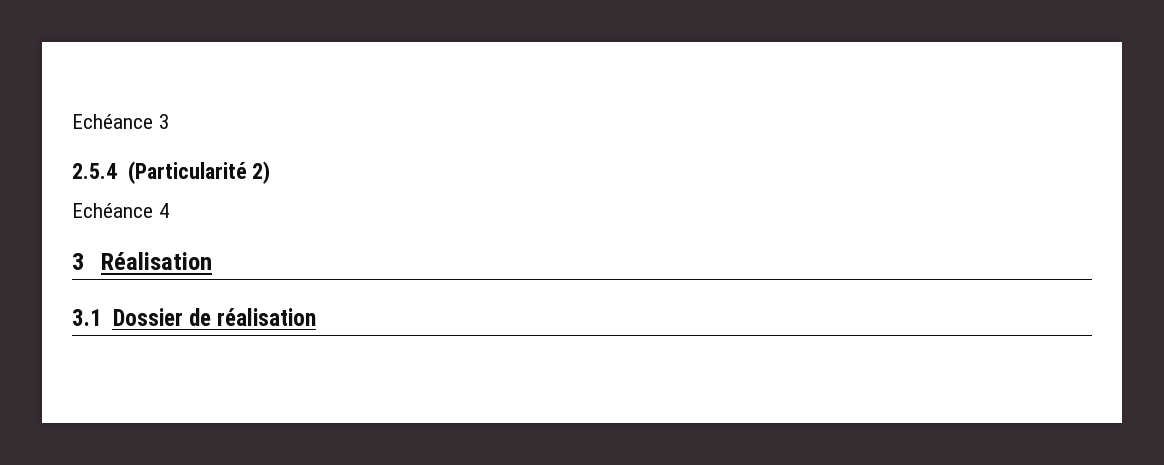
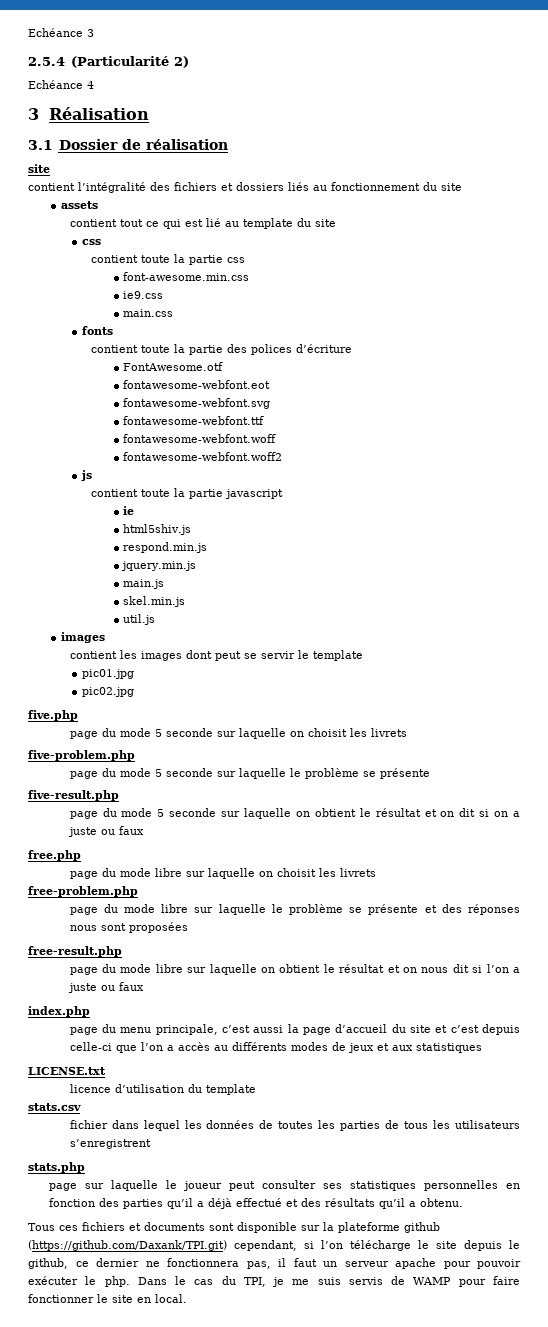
(316, 317) none -> [28,164,50,173] [28,182,462,193] [60,201,98,209] [69,218,336,229] [81,239,101,245] [90,254,245,265] [123,272,250,281] [123,291,164,299] [123,309,174,317] [81,326,113,335] [90,344,352,355] [123,362,224,371] [123,380,271,389] [123,398,271,409] [123,416,265,425] [123,434,277,443] [123,452,283,461] [80,470,92,481] [90,488,283,499] [123,506,135,515] [123,524,192,535] [123,542,208,553] [121,561,197,571] [123,579,165,589] [123,596,186,607] [123,614,156,625] [60,632,105,643] [69,650,363,661] [81,669,134,679] [81,687,134,697] [28,710,78,721] [69,728,407,739] [28,750,135,761] [69,768,430,779] [28,790,119,801] [69,808,520,819] [67,826,144,837] [28,850,81,861] [69,868,376,879] [28,886,138,897] [69,904,521,915] [69,922,188,933] [28,946,122,957] [69,964,520,975] [67,982,144,993] [28,1006,90,1017] [69,1024,520,1035] [69,1042,482,1053] [28,1067,106,1075] [69,1084,256,1095] [28,1103,81,1111] [69,1120,521,1131] [69,1139,151,1149] [28,1162,85,1173] [48,1180,520,1191] [48,1198,463,1209] [28,1222,440,1233] [28,1240,520,1251] [28,1258,521,1269] [28,1276,520,1287] [28,1294,187,1303] // site // contient l’intégralité des fichiers et dossiers liés au fonctionnement du site // assets // contient tout ce qui est lié au template du site // css // contient toute la partie css // font-awesome.min.css // ie9.css // main.css // fonts // contient toute la partie des polices d’écriture // FontAwesome.otf // fontawesome-webfont.eot // fontawesome-webfont.svg // fontawesome-webfont.ttf // fontawesome-webfont.woff // fontawesome-webfont.woff2 // js // contient toute la partie javascript // ie // html5shiv.js // respond.min.js // jquery.min.js // main.js // skel.min.js // util.js // images // contient les images dont peut se servir le template // pic01.jpg // pic02.jpg // five.php // page du mode 5 seconde sur laquelle on choisit les livrets // five-problem.php // page du mode 5 seconde sur laquelle le problème se présente // five-result.php // page du mode 5 seconde sur laquelle on obtient le résultat et on dit si on a juste ou faux // free.php // page du mode libre sur laquelle on choisit les livrets // free-problem.php // page du mode libre sur laquelle le problème se présente et des réponses nous sont proposées // free-result.php // page du mode libre sur laquelle on obtient le résultat et on nous dit si l’on a juste ou faux // index.php // page du menu principale, c’est aussi la page d’accueil du site et c’est depuis celle-ci que l’on a accès au différents modes de jeux et aux statistiques // LICENSE.txt // licence d’utilisation du template // stats.csv // fichier dans lequel les données de toutes les parties de tous les utilisateurs s’enregistrent // stats.php // page sur laquelle le joueur peut consulter ses statistiques personnelles en fonction des parties qu’il a déjà effectué et des résultats qu’il a obtenu. // Tous ces fichiers et documents sont disponible sur la plateforme github (https://github.com/Daxank/TPI.git) cependant, si l’on télécharge le site depuis le github, ce dernier ne fonctionnera pas, il faut un serveur apache pour pouvoir exécuter le php. Dans le cas du TPI, je me suis servis de WAMP pour faire fonctionner le site en local.

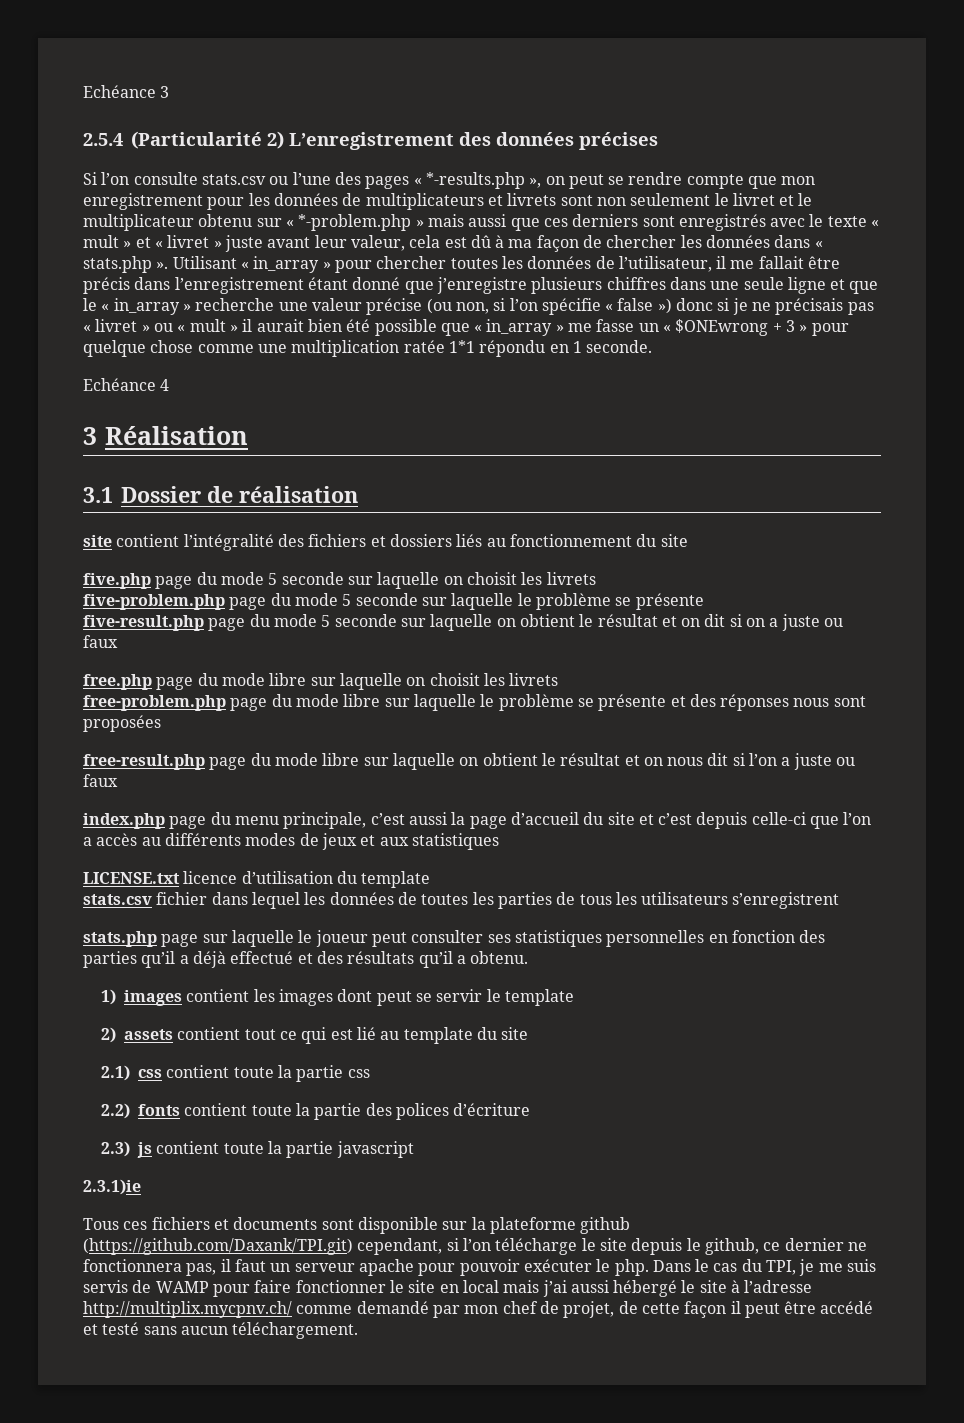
(189, 62) none -> [289,132,658,150] [83,172,816,189] [83,193,813,210] [83,214,880,231] [83,235,823,252] [83,256,841,273] [83,277,879,294] [83,298,874,315] [83,319,849,336] [83,340,653,357] L’enregistrement des données précises // Si l’on consulte stats.csv ou l’une des pages « *-results.php », on peut se rendre compte que mon enregistrement pour les données de multiplicateurs et livrets sont non seulement le livret et le multiplicateur obtenu sur « *-problem.php » mais aussi que ces derniers sont enregistrés avec le texte « mult » et « livret » juste avant leur valeur, cela est dû à ma façon de chercher les données dans « stats.php ». Utilisant « in_array » pour chercher toutes les données de l’utilisateur, il me fallait être précis dans l’enregistrement étant donné que j’enregistre plusieurs chiffres dans une seule ligne et que le « in_array » recherche une valeur précise (ou non, si l’on spécifie « false ») donc si je ne précisais pas « livret » ou « mult » il aurait bien été possible que « in_array » me fasse un « $ONEwrong + 3 » pour quelque chose comme une multiplication ratée 1*1 répondu en 1 seconde.
(50, 168) // -> (112, 541) none
[60,201,98,209] [69,218,336,229] [81,239,101,245] [90,254,245,265] [123,272,250,281] [123,291,164,299] [123,309,174,317] [81,326,113,335] [90,344,352,355] [123,362,224,371] [123,380,271,389] [123,398,271,409] [123,416,265,425] [123,434,277,443] [123,452,283,461] [80,470,92,481] [90,488,283,499] [123,506,135,515] [123,524,192,535] [123,542,208,553] [121,561,197,571] [123,579,165,589] [123,596,186,607] [123,614,156,625] [60,632,105,643] [69,650,363,661] [81,669,134,679] [81,687,134,697] // assets // contient tout ce qui est lié au template du site // css // contient toute la partie css // font-awesome.min.css // ie9.css // main.css // fonts // contient toute la partie des polices d’écriture // FontAwesome.otf // fontawesome-webfont.eot // fontawesome-webfont.svg // fontawesome-webfont.ttf // fontawesome-webfont.woff // fontawesome-webfont.woff2 // js // contient toute la partie javascript // ie // html5shiv.js // respond.min.js // jquery.min.js // main.js // skel.min.js // util.js // images // contient les images dont peut se servir le template // pic01.jpg // pic02.jpg -> (688, 540) none
(78, 715) // -> (151, 581) none
(135, 755) // -> (225, 602) none
(119, 795) // -> (204, 623) none
(81, 855) // -> (152, 682) none
(138, 891) // -> (226, 703) none
(122, 951) // -> (205, 762) none
(90, 1011) // -> (165, 821) none
(106, 1071) // -> (180, 878) none
(81, 1107) // -> (152, 899) none
(85, 1167) // -> (157, 939) none
(463, 1202) none -> [101,989,574,1006] [101,1027,529,1044] [101,1065,370,1082] [101,1103,531,1120] [101,1141,414,1158] [83,1179,141,1195] // 1) images contient les images dont peut se servir le template // 2) assets contient tout ce qui est lié au template du site // 2.1) css contient toute la partie css // 2.2) fonts contient toute la partie des polices d’écriture // 2.3) js contient toute la partie javascript // 2.3.1)ie
[155,1294,187,1303] local. -> [462,1280,813,1297] [83,1301,874,1318] [83,1322,359,1339] local mais j’ai aussi hébergé le site à l’adresse http://multiplix.mycpnv.ch/ comme demandé par mon chef de projet, de cette façon il peut être accédé et testé sans aucun téléchargement.

